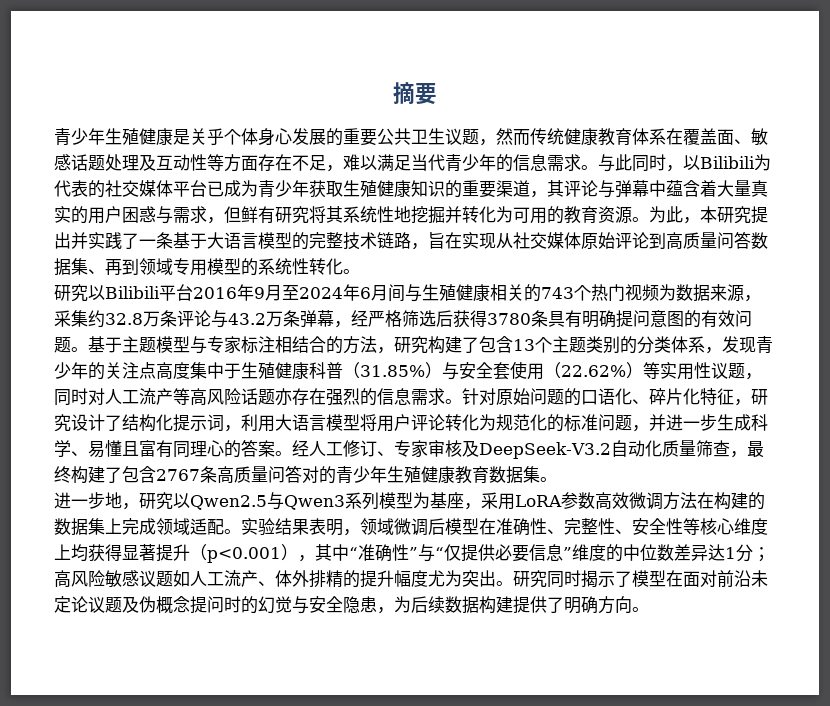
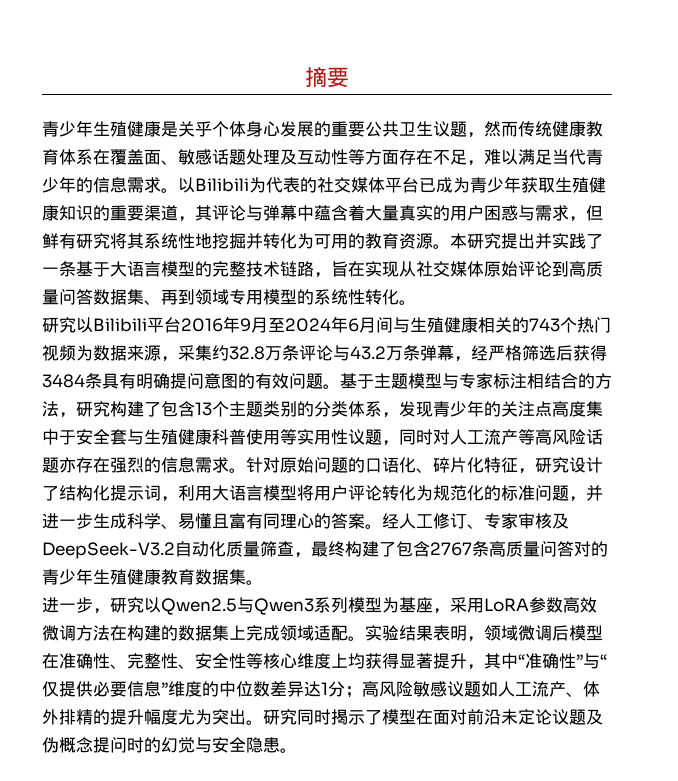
[598,154,683,172] 与此同时， -> (178, 190) none
[649,206,700,224] 为此， -> (450, 246) none
[487,313,531,325] 3780 -> [42,374,85,388] 3484
(241, 371) none -> [76,429,144,445] 安全套与
[343,361,643,380] （31.85%）与安全套使用（22.62%） -> [246,429,280,445] 使用
[105,492,122,509] 地 -> (93, 605) none
[190,544,298,563] （p<0.001） -> (467, 661) none
[377,596,632,614] ，为后续数据构建提供了明确方向 -> (280, 745) none

